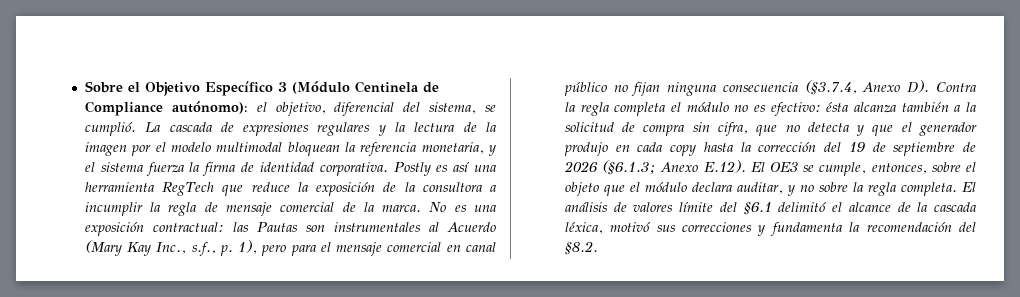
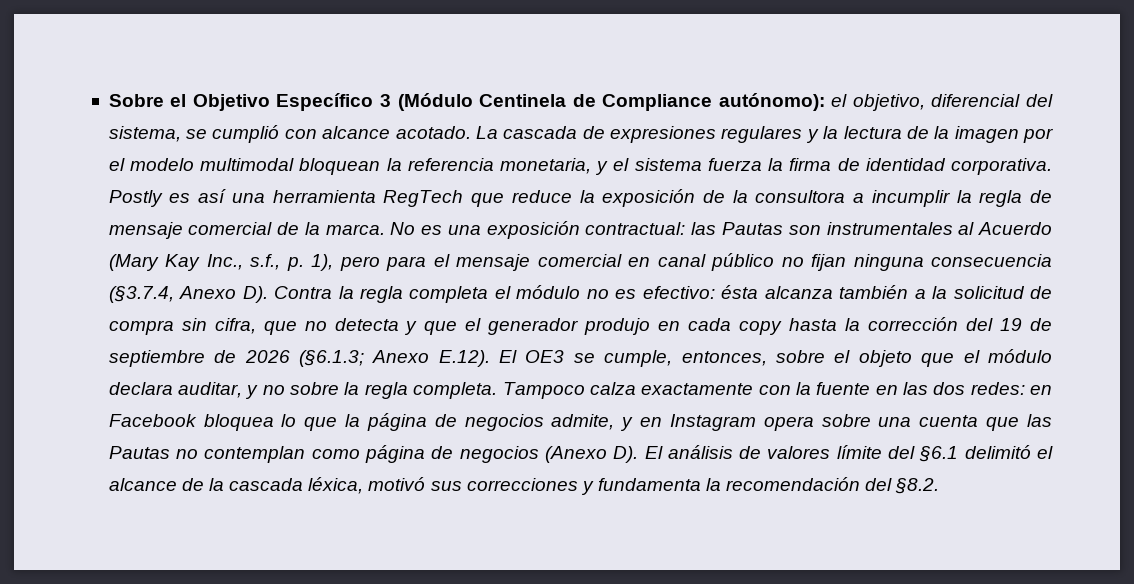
[84,122,136,136] cumplió. -> [212,125,471,143] cumplió con alcance acotado.
(957, 189) none -> [502,382,1053,399] [108,413,1052,431] [108,445,639,463] Tampoco calza exactamente con la fuente en las dos redes: en Facebook bloquea lo que la página de negocios admite, y en Instagram opera sobre una cuenta que las Pautas no contemplan como página de negocios (Anexo D).

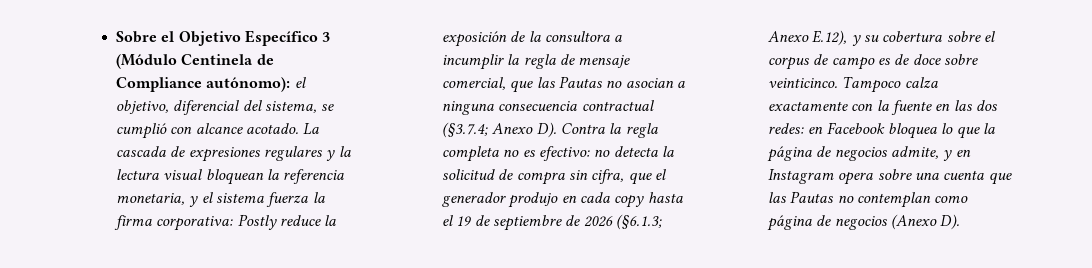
[906,126,1054,143] [108,158,295,171] de la imagen por el modelo multimodal -> [163,169,203,180] visual
[837,158,1053,175] [108,189,505,207] de identidad corporativa. Postly es así una herramienta RegTech que -> [156,214,277,231] corporativa: Postly
[188,221,1052,239] [108,253,1053,271] [108,286,174,303] comercial de la marca. No es una exposición contractual: las Pautas son instrumentales al Acuerdo (Mary Kay Inc., s.f., p. 1), pero para el mensaje comercial en canal público no fijan ninguna consecuencia (§3.7.4, -> [442,76,686,93] [442,100,654,115] [442,122,489,138] comercial, que las Pautas no asocian a ninguna consecuencia contractual (§3.7.4;
[494,285,581,299] el módulo -> (500, 154) none
[721,285,926,299] ésta alcanza también a -> [594,146,658,157] no detecta
[304,318,458,335] no detecta y que -> (652, 178) none
[845,317,994,331] la corrección del -> [442,215,454,226] el
[438,349,1053,367] [108,382,498,399] E.12). El OE3 se cumple, entonces, sobre el objeto que el módulo declara auditar, y no sobre la regla completa. -> [812,30,996,46] [768,54,979,70] [768,78,839,88] E.12), y su cobertura sobre el corpus de campo es de doce sobre veinticinco.
[644,445,1053,462] [108,477,940,495] El análisis de valores límite del §6.1 delimitó el alcance de la cascada léxica, motivó sus correcciones y fundamenta la recomendación del §8.2. -> (961, 222) none

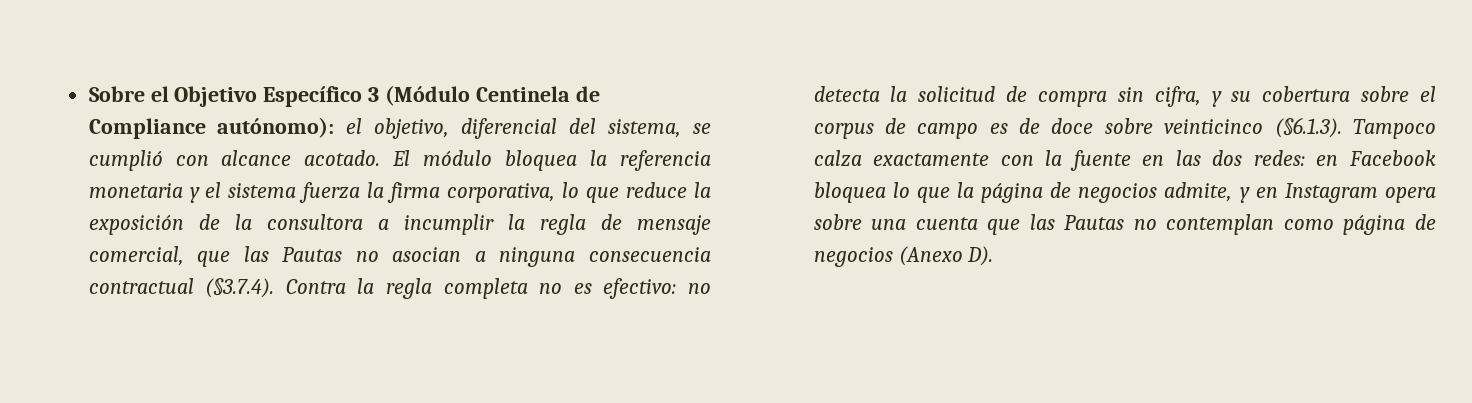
[303,123,320,135] [116,146,351,162] [116,169,264,185] La cascada de expresiones regulares y la lectura visual bloquean -> [392,150,578,171] El módulo bloquea
[116,193,186,205] monetaria, -> [88,183,183,198] monetaria
[156,214,277,231] corporativa: Postly -> [447,182,620,203] corporativa, lo que
[442,122,557,138] (§3.7.4; Anexo D). -> [205,278,275,298] (§3.7.4).
[628,169,667,185] [442,192,683,208] [442,214,663,231] [768,30,848,46] que el generador produjo en cada copy hasta el 19 de septiembre de 2026 (§6.1.3; Anexo E.12), -> (1201, 96) none
[768,78,839,88] veinticinco. -> [1164,117,1342,138] veinticinco (§6.1.3).

